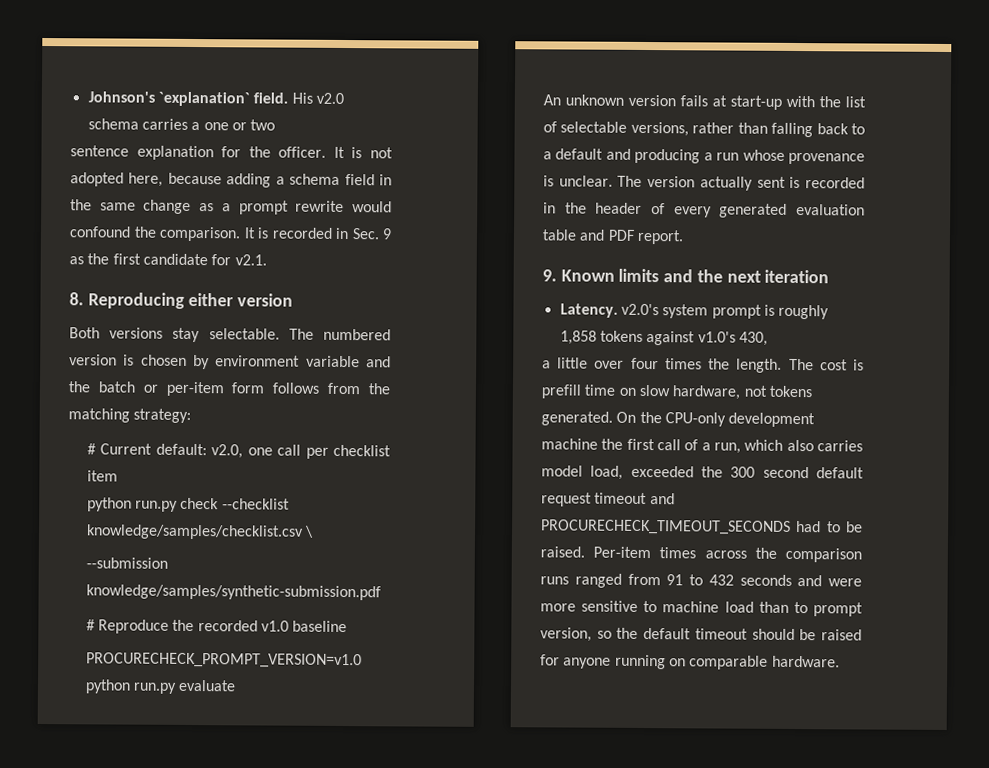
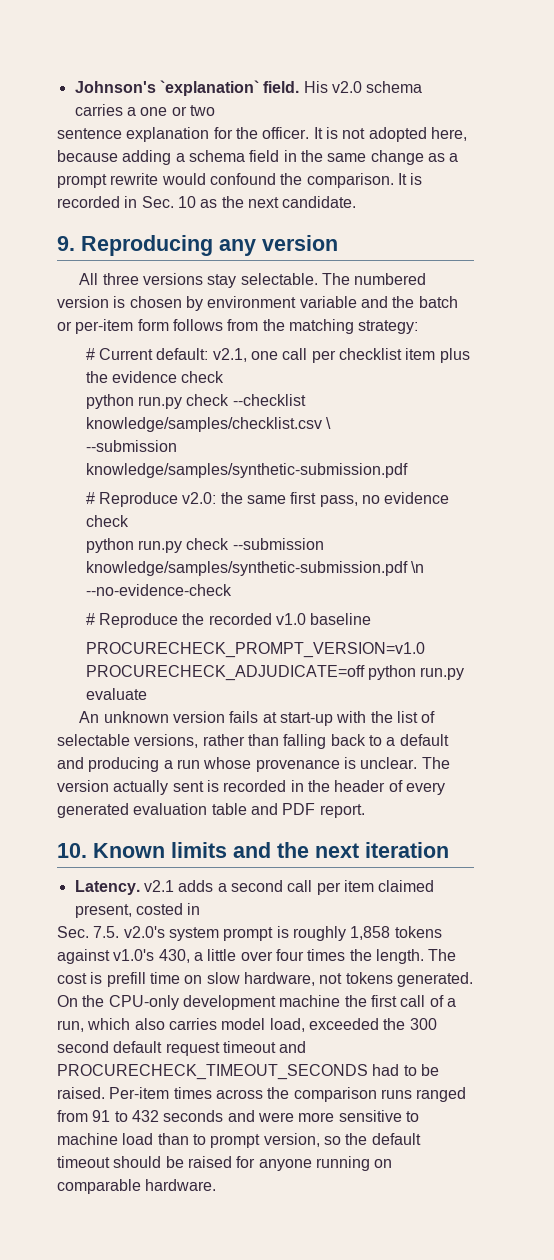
[382,228,392,240] 9 -> [177,196,196,208] 10
[112,253,267,266] [69,292,235,309] first candidate for v2.1. // 8. Reproducing either -> [247,196,357,208] [57,235,256,256] next candidate. // 9. Reproducing any
[69,327,100,339] Both -> [79,273,139,285] All three
[211,444,244,459] v2.0, -> [212,348,247,362] v2.1,
(118, 476) none -> [439,348,470,363] [85,371,225,383] plus the evidence check
(381, 592) none -> [85,492,450,507] [85,515,129,527] [85,538,324,553] [85,561,425,576] [85,584,232,596] // # Reproduce v2.0: the same first pass, no evidence check // python run.py check --submission knowledge/samples/synthetic-submission.pdf \n --no-evidence-check
(362, 660) none -> [85,665,365,681] PROCURECHECK_ADJUDICATE=off
[542,269,557,282] 9. -> [57,843,87,858] 10.
(618, 310) none -> [143,880,435,895] [74,903,201,918] [57,926,120,938] v2.1 adds a second call per item claimed present, costed in // Sec. 7.5.
(768, 338) // -> (190, 956) none

